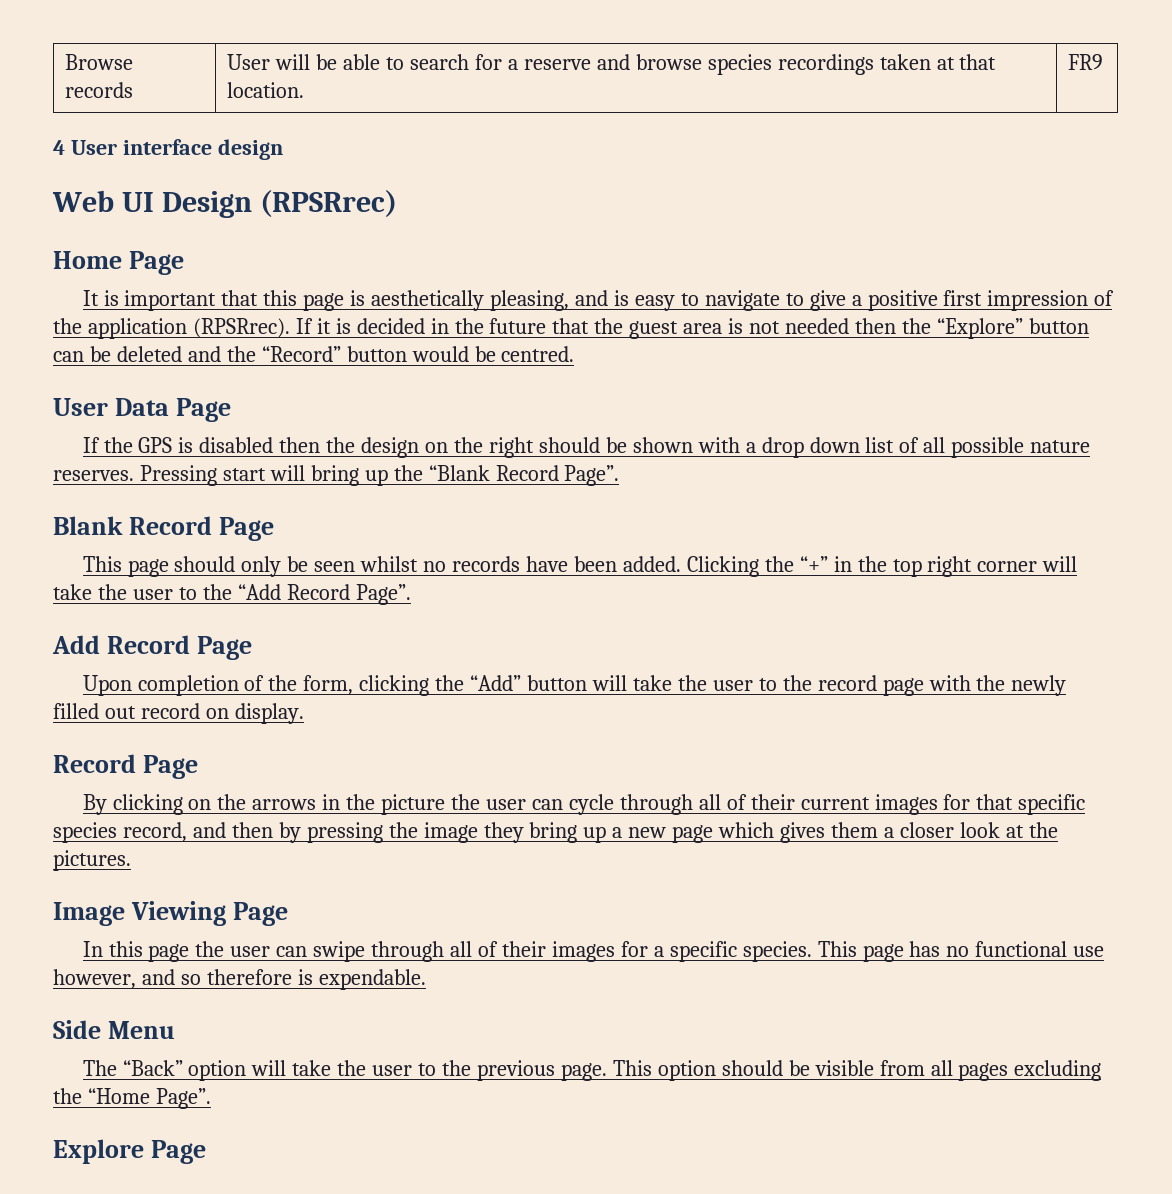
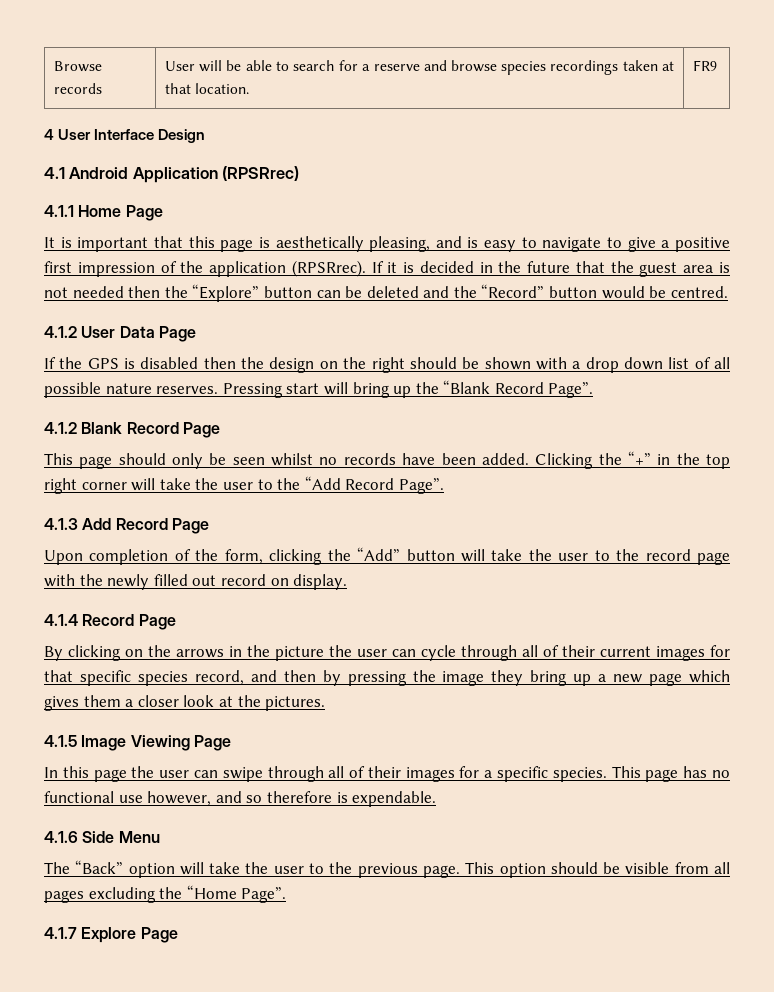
[122,139,283,160] [52,190,252,218] interface design // Web UI Design -> [94,129,206,143] [44,167,218,183] Interface Design // 4.1 Android Application
(397, 203) none -> [44,205,74,217] 4.1.1
(575, 354) none -> [44,326,77,338] 4.1.2
(620, 475) none -> [44,422,77,434] 4.1.2
(411, 594) none -> [44,518,78,530] 4.1.3
(304, 713) none -> [44,614,78,626] 4.1.4
(131, 860) none -> [44,735,77,747] 4.1.5
(426, 979) none -> [44,831,78,843] 4.1.6
(211, 1098) none -> [44,927,77,939] 4.1.7

